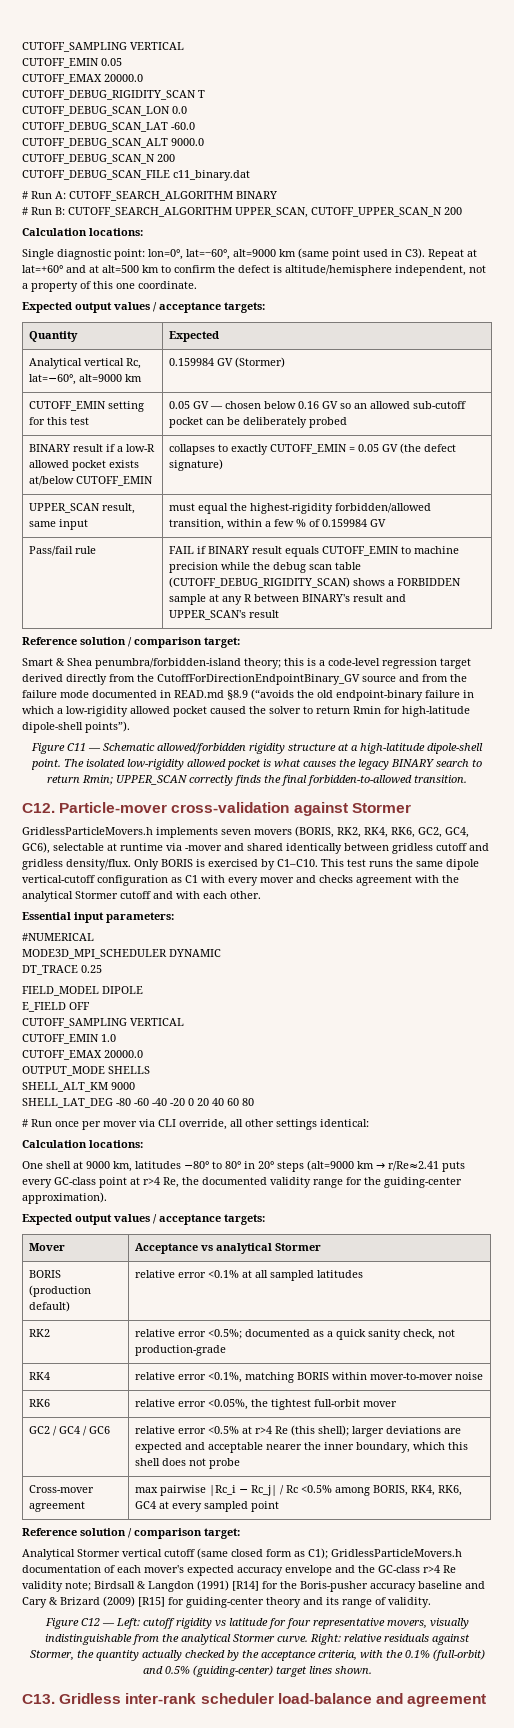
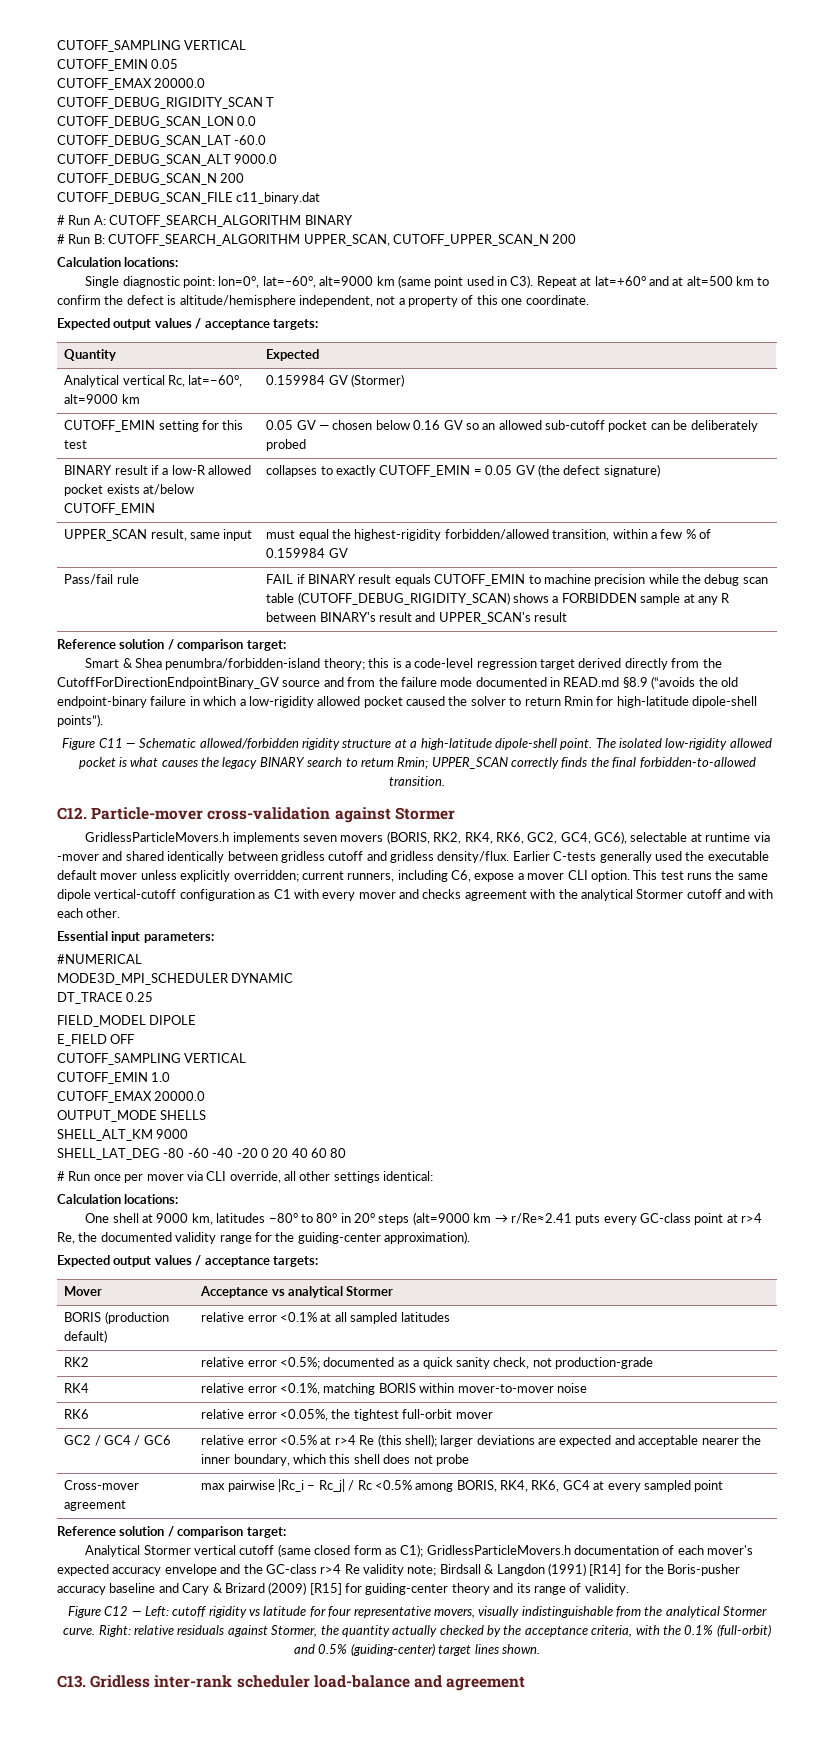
[134,859,318,870] Only BORIS is exercised by C1–C10. -> [512,851,769,863] [57,870,630,882] Earlier C-tests generally used the executable default mover unless explicitly overridden; current runners, including C6, expose a mover CLI option.

